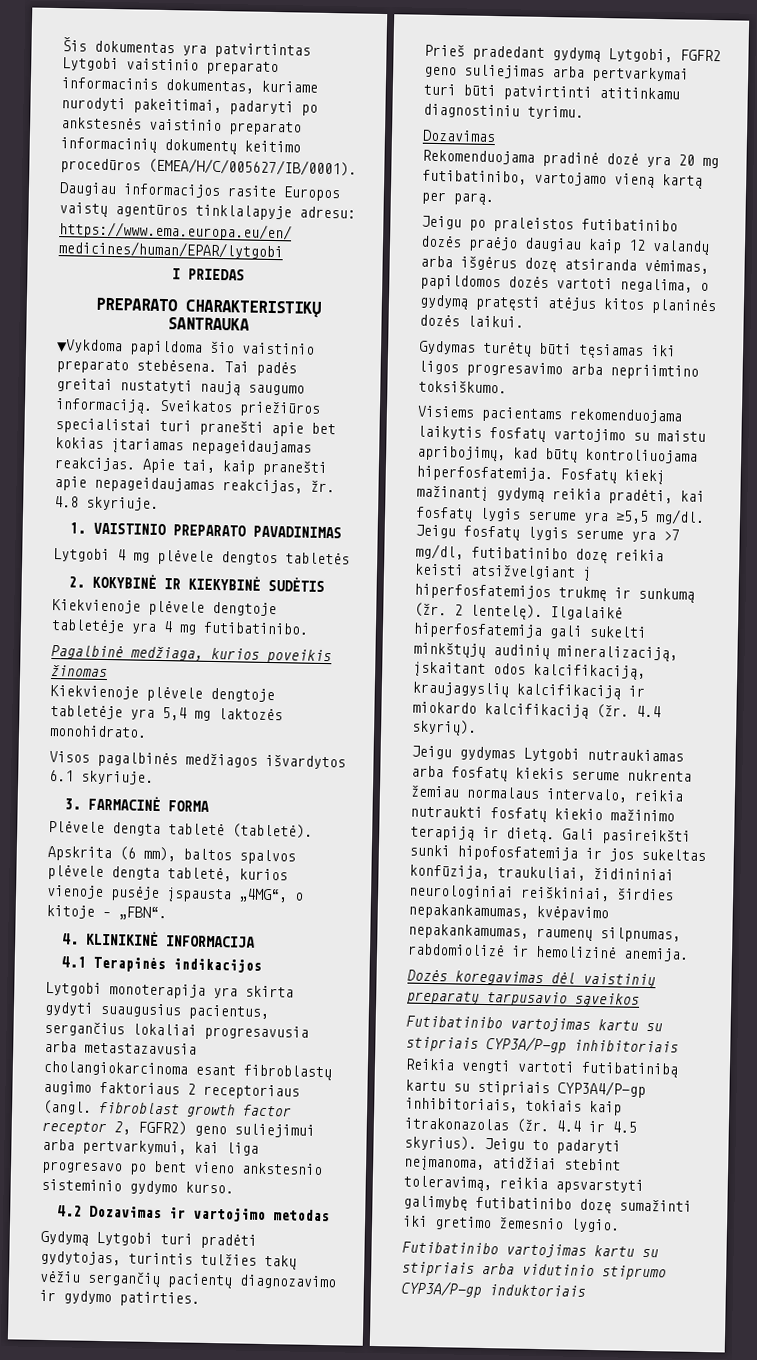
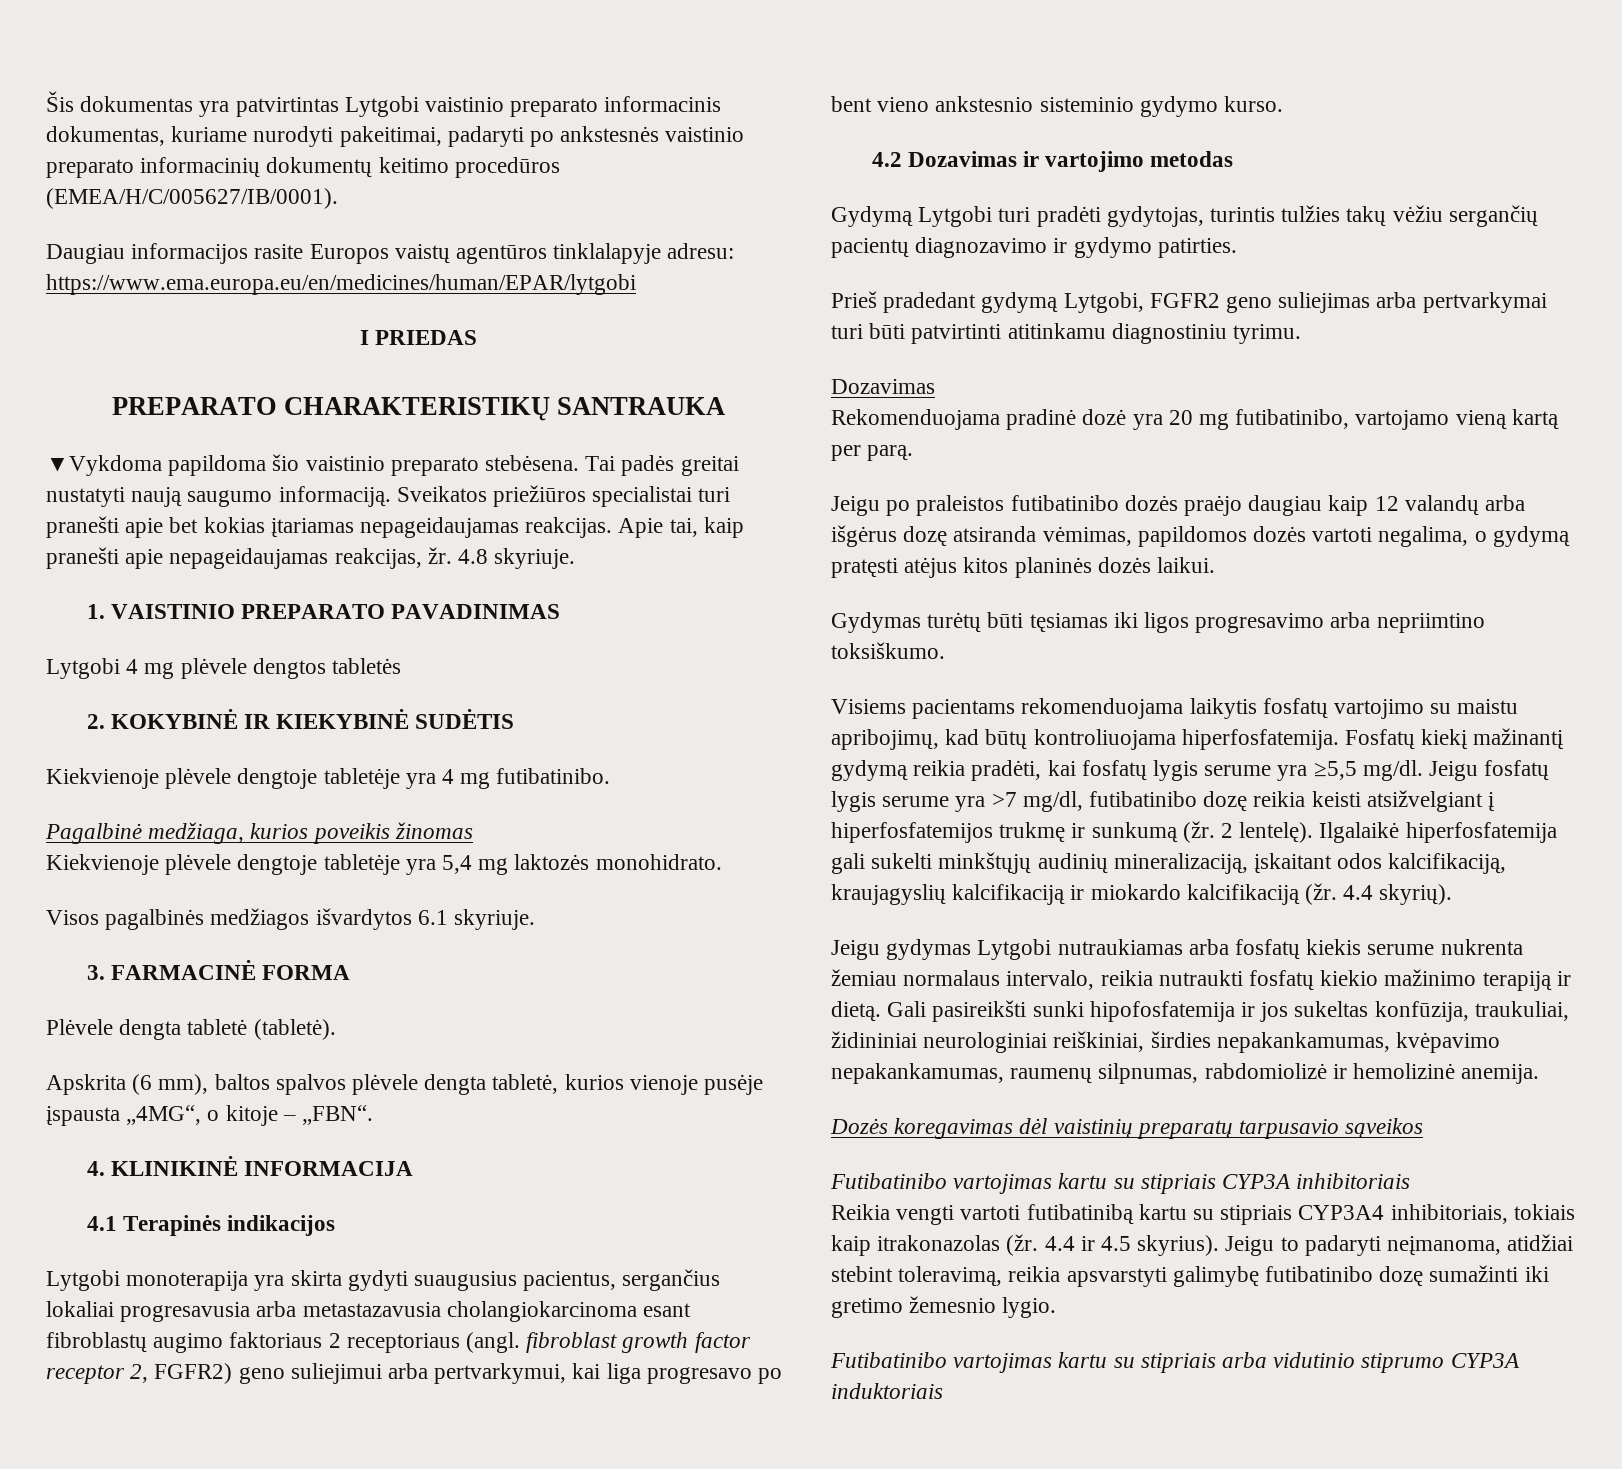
[486,1036,567,1054] CYP3A/P-gp -> [1222,1174,1292,1189] CYP3A
[557,1080,646,1098] CYP3A4/P-gp -> [1298,1205,1385,1220] CYP3A4
[401,1280,482,1298] CYP3A/P-gp -> [1450,1353,1520,1368] CYP3A

